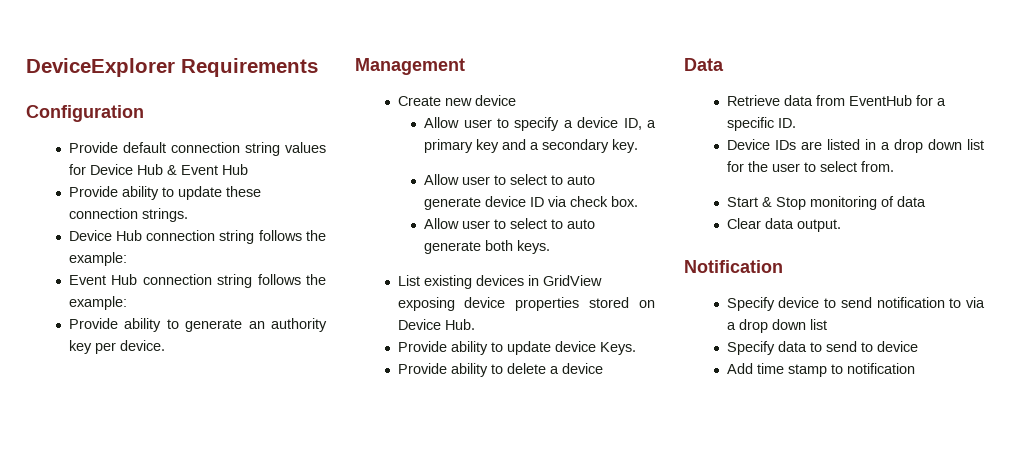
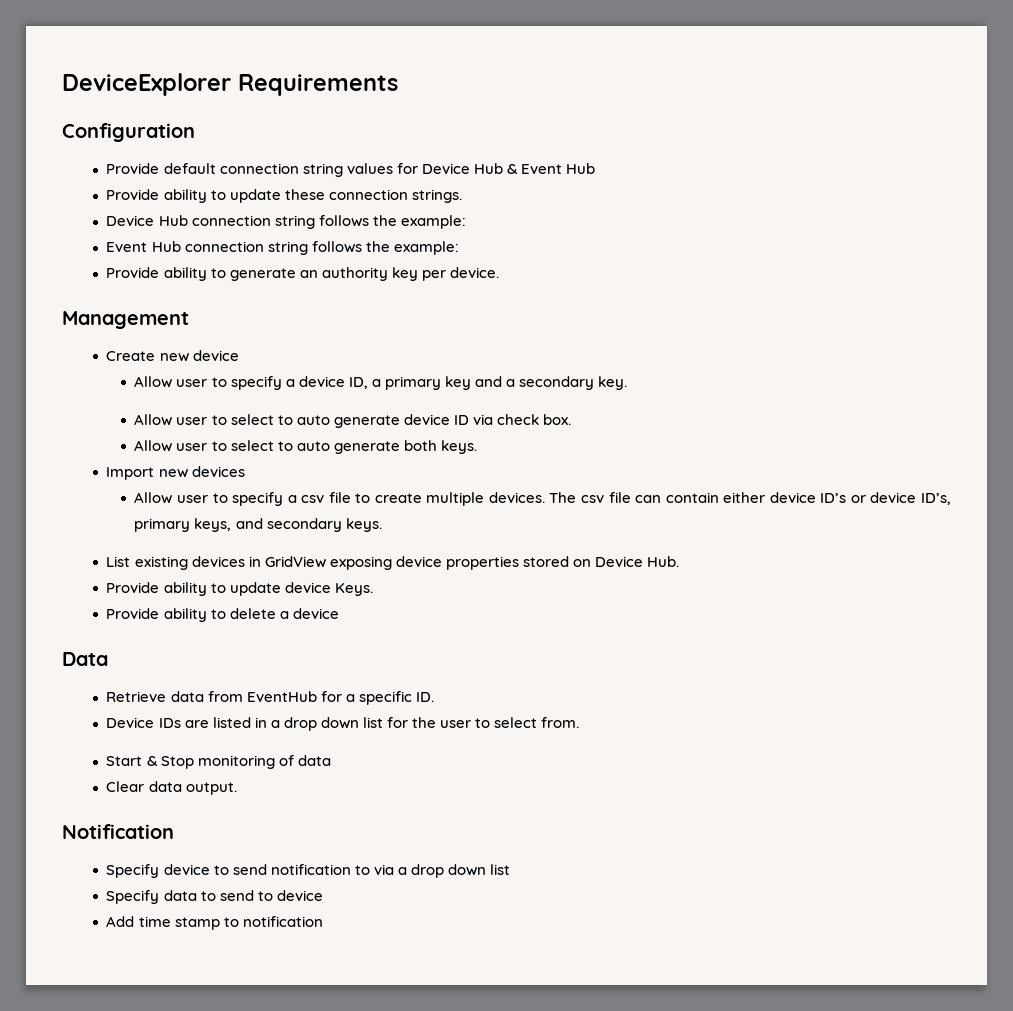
(551, 247) none -> [106,466,245,480] [134,492,952,506] [134,518,382,532] // Import new devices // Allow user to specify a csv file to create multiple devices. The csv file can contain either device ID’s or device ID’s, primary keys, and secondary keys.

